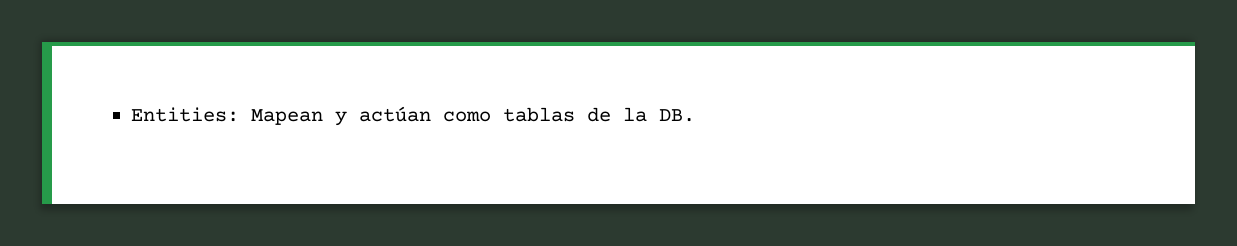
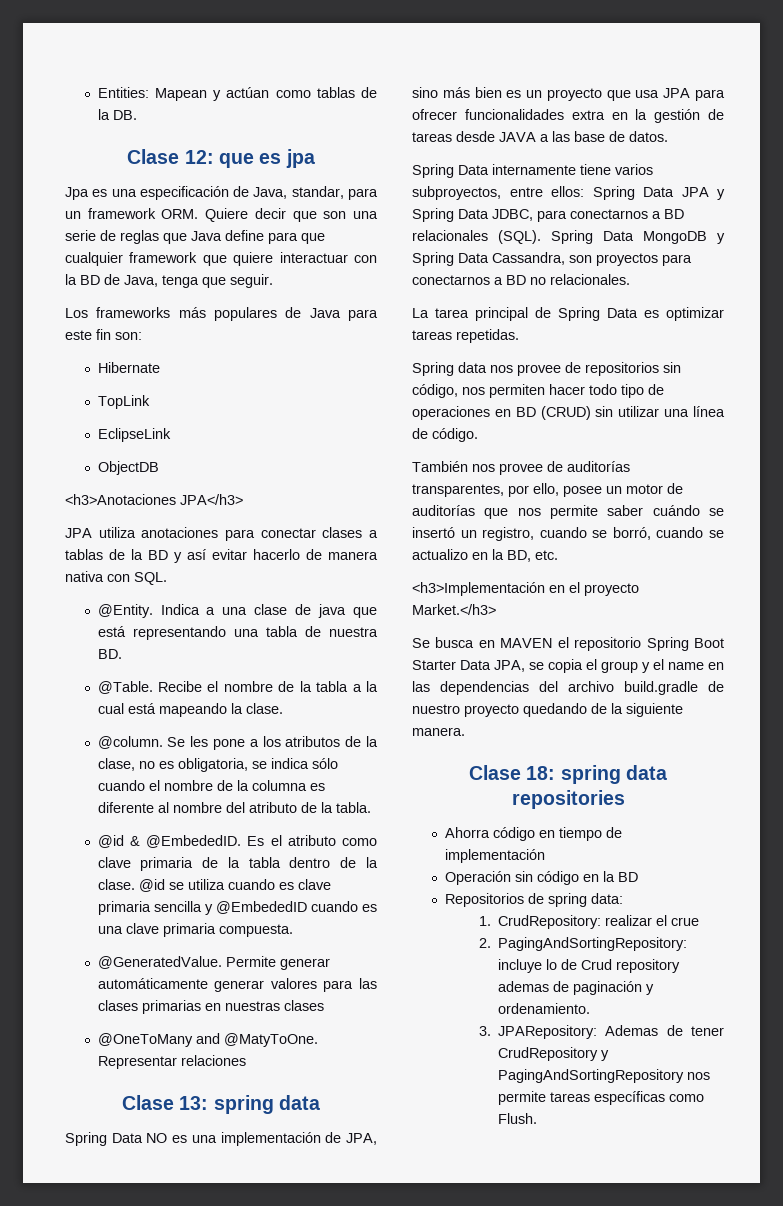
(696, 115) none -> [127,149,315,168] [65,186,378,200] [65,208,379,222] [65,230,325,244] [65,252,377,266] [65,274,273,288] [65,307,378,321] [65,329,142,340] [97,362,160,373] [97,395,150,409] [97,428,171,442] [97,461,159,475] [65,494,243,505] [65,527,378,541] [65,549,378,563] [65,571,167,585] [97,604,377,618] [97,626,378,640] [97,649,122,659] [97,681,378,694] [97,703,283,717] [97,736,378,750] [97,758,338,772] [97,780,325,791] [97,802,371,813] [97,835,377,848] [97,857,378,871] [97,879,331,892] [97,901,377,915] [97,923,293,937] [97,956,330,970] [97,978,377,992] [97,1000,324,1014] [97,1033,318,1047] [97,1055,246,1069] [122,1095,320,1114] [65,1132,377,1146] [412,87,725,101] [412,109,724,123] [412,131,668,142] [412,164,653,178] [412,186,725,200] [412,208,684,222] [412,230,725,244] [412,252,692,266] [412,274,630,285] [412,307,724,321] [412,329,519,343] [412,362,681,376] [412,384,664,398] [412,406,725,420] [412,428,478,442] [412,461,630,475] [412,483,683,497] [412,505,724,519] [412,527,724,541] [412,549,558,562] [412,582,639,596] [412,604,496,615] [412,637,724,651] [412,659,724,673] [412,681,724,695] [412,703,683,717] [412,727,465,736] [469,765,667,784] [511,790,625,809] [444,827,622,841] [444,849,545,863] [444,871,638,885] [444,893,623,907] [478,915,699,929] [478,937,687,951] [497,959,680,973] [497,981,654,995] [497,1003,590,1014] [478,1025,724,1039] [497,1047,609,1061] [497,1069,710,1083] [497,1091,704,1105] [497,1113,537,1124] // Clase 12: que es jpa // Jpa es una especificación de Java, standar, para un framework ORM. Quiere decir que son una serie de reglas que Java define para que cualquier framework que quiere interactuar con la BD de Java, tenga que seguir. // Los frameworks más populares de Java para este fin son: // Hibernate // TopLink // EclipseLink // ObjectDB // <h3>Anotaciones JPA</h3> // JPA utiliza anotaciones para conectar clases a tablas de la BD y así evitar hacerlo de manera nativa con SQL. // @Entity. Indica a una clase de java que está representando una tabla de nuestra BD. // @Table. Recibe el nombre de la tabla a la cual está mapeando la clase. // @column. Se les pone a los atributos de la clase, no es obligatoria, se indica sólo cuando el nombre de la columna es diferente al nombre del atributo de la tabla. // @id & @EmbededID. Es el atributo como clave primaria de la tabla dentro de la clase. @id se utiliza cuando es clave primaria sencilla y @EmbededID cuando es una clave primaria compuesta. // @GeneratedValue. Permite generar automáticamente generar valores para las clases primarias en nuestras clases // @OneToMany and @MatyToOne. Representar relaciones // Clase 13: spring data // Spring Data NO es una implementación de JPA, sino más bien es un proyecto que usa JPA para ofrecer funcionalidades extra en la gestión de tareas desde JAVA a las base de datos. // Spring Data internamente tiene varios subproyectos, entre ellos: Spring Data JPA y Spring Data JDBC, para conectarnos a BD relacionales (SQL). Spring Data MongoDB y Spring Data Cassandra, son proyectos para conectarnos a BD no relacionales. // La tarea principal de Spring Data es optimizar tareas repetidas. // Spring data nos provee de repositorios sin código, nos permiten hacer todo tipo de operaciones en BD (CRUD) sin utilizar una línea de código. // También nos provee de auditorías transparentes, por ello, posee un motor de auditorías que nos permite saber cuándo se insertó un registro, cuando se borró, cuando se actualizo en la BD, etc. // <h3>Implementación en el proyecto Market.</h3> // Se busca en MAVEN el repositorio Spring Boot Starter Data JPA, se copia el group y el name en las dependencias del archivo build.gradle de nuestro proyecto quedando de la siguiente manera. // Clase 18: spring data repositories // Ahorra código en tiempo de implementación // Operación sin código en la BD // Repositorios de spring data: // 1. CrudRepository: realizar el crue // 2. PagingAndSortingRepository: incluye lo de Crud repository ademas de paginación y ordenamiento. // 3. JPARepository: Ademas de tener CrudRepository y PagingAndSortingRepository nos permite tareas específicas como Flush.

